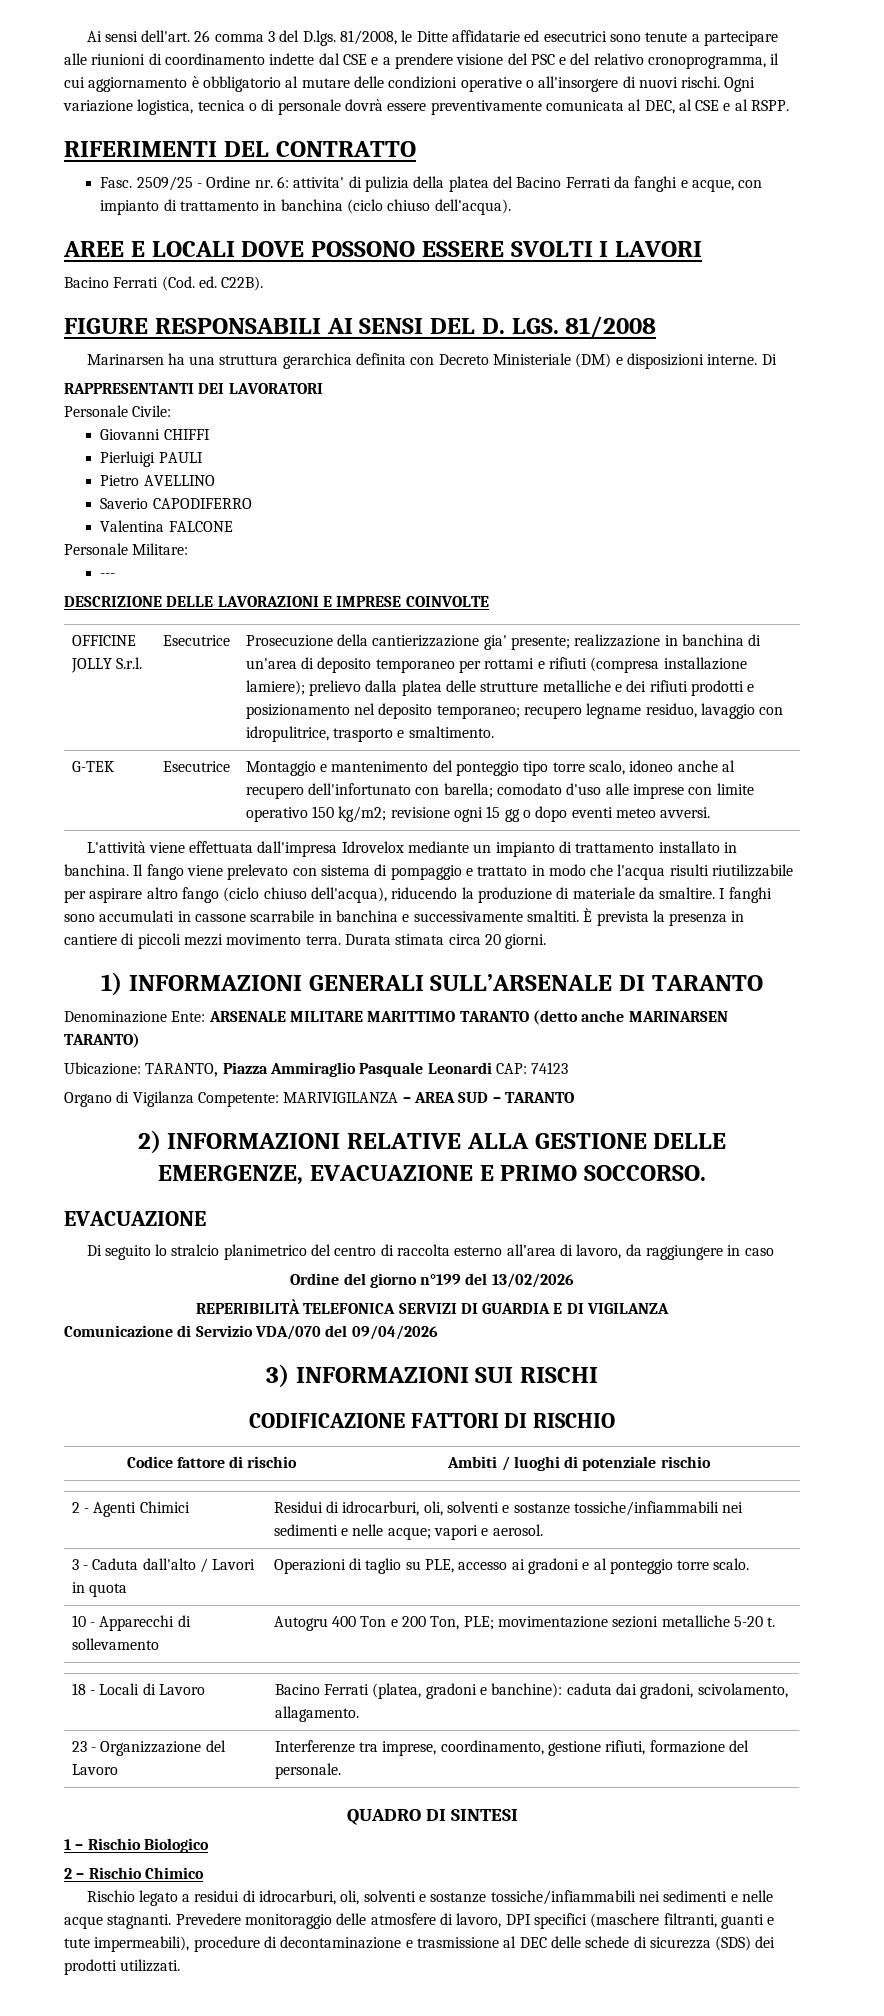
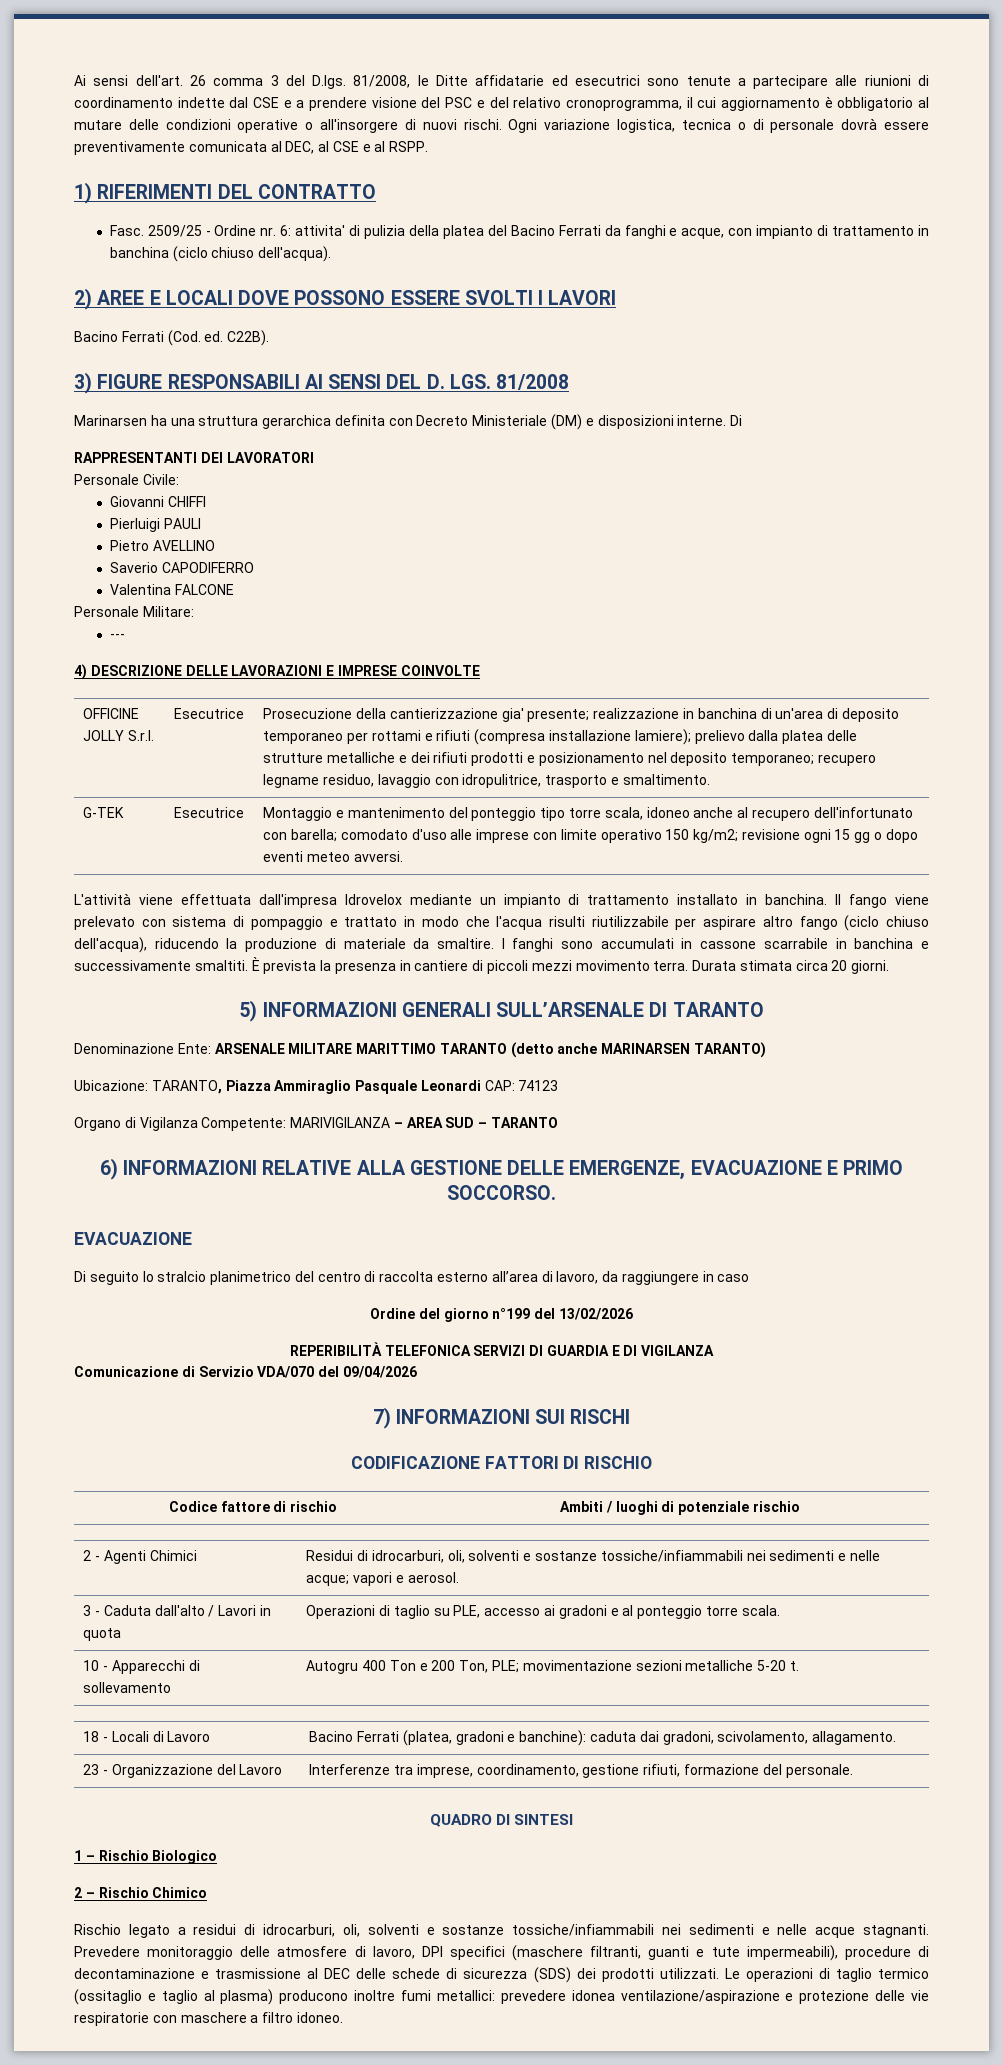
(790, 105) none -> [74,182,92,204] 1)
(511, 207) none -> [74,288,92,310] 2)
(264, 283) none -> [74,372,92,394] 3)
(116, 575) none -> [74,664,87,680] 4)
[588,760,625,775] scalo, -> [604,807,643,820] scala,
[101,972,123,996] 1) -> [239,1000,258,1022] 5)
[137,1130,161,1154] 2) -> [99,1158,118,1180] 6)
[265,1364,289,1388] 3) -> [372,1407,391,1429] 7)
[713,1558,750,1570] scalo. -> [741,1605,780,1616] scala.
(181, 1965) none -> [724,1968,929,1982] [74,1989,930,2005] [74,2012,343,2026] Le operazioni di taglio termico (ossitaglio e taglio al plasma) producono inoltre fumi metallici: prevedere idonea ventilazione/aspirazione e protezione delle vie respiratorie con maschere a filtro idoneo.

